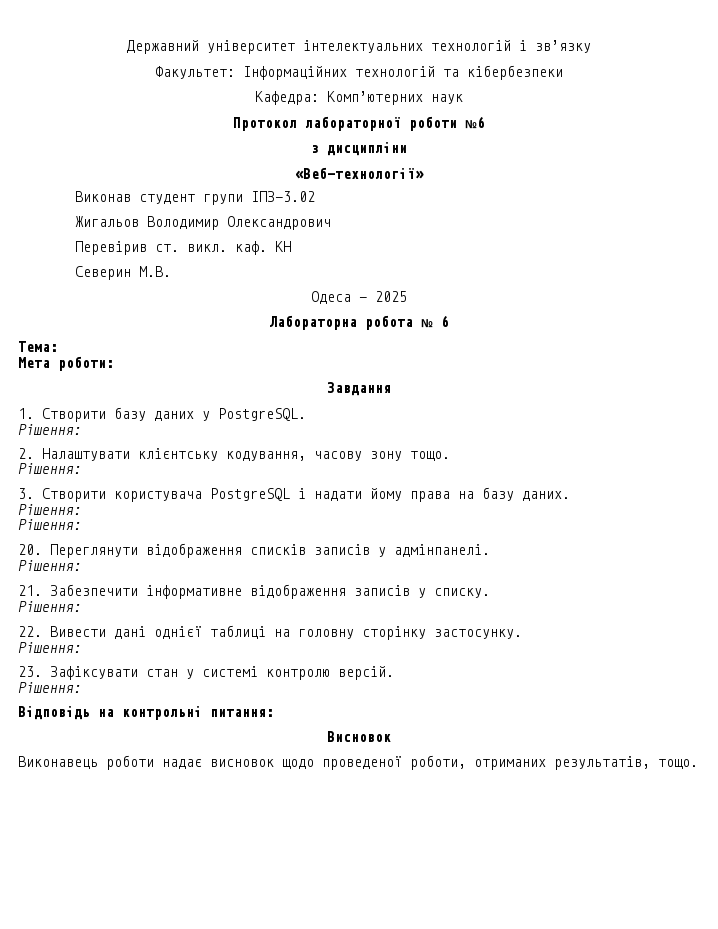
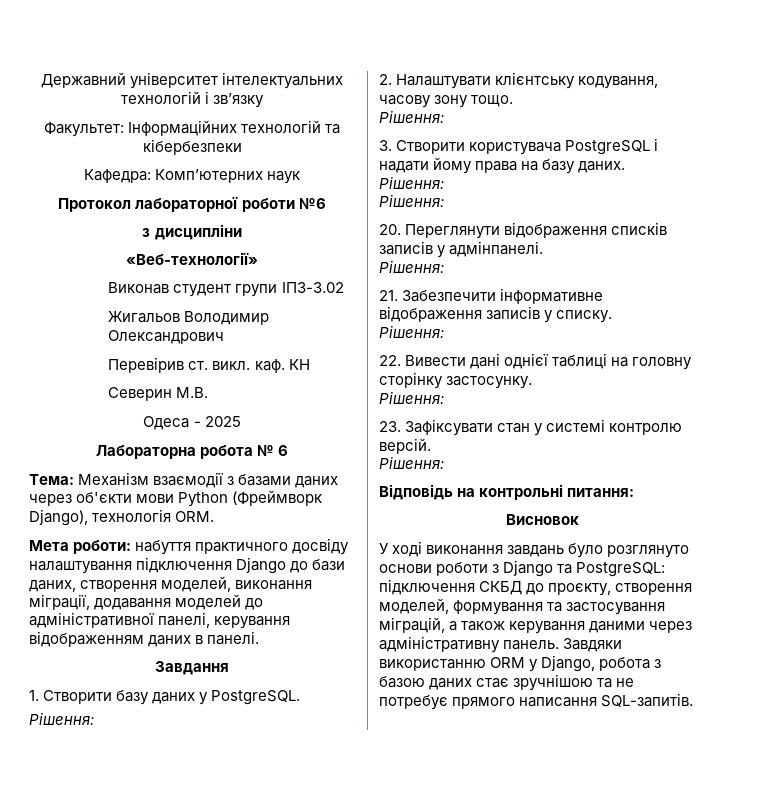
[18,356,114,371] // Мета роботи: -> [78,472,339,488] [29,490,323,507] [29,509,215,526] [29,538,350,555] [29,557,346,574] [29,576,313,592] [29,594,264,610] [29,612,291,629] [29,631,260,647] Механізм взаємодії з базами даних через об'єкти мови Python (Фреймворк Django), технологія ORM. // Мета роботи: набуття практичного досвіду налаштування підключення Django до бази даних, створення моделей, виконання міграції, додавання моделей до адміністративної панелі, керування відображенням даних в панелі.
[18,755,698,770] Виконавець роботи надає висновок щодо проведеної роботи, отриманих результатів, тощо. -> [379,541,690,558] [379,560,666,577] [379,579,693,596] [379,598,666,615] [379,617,693,634] [379,636,623,653] [379,655,662,672] [379,674,635,691] [379,693,694,710] У ході виконання завдань було розглянуто основи роботи з Django та PostgreSQL: підключення СКБД до проєкту, створення моделей, формування та застосування міграцій, а також керування даними через адміністративну панель. Завдяки використанню ORM у Django, робота з базою даних стає зручнішою та не потребує прямого написання SQL-запитів.

